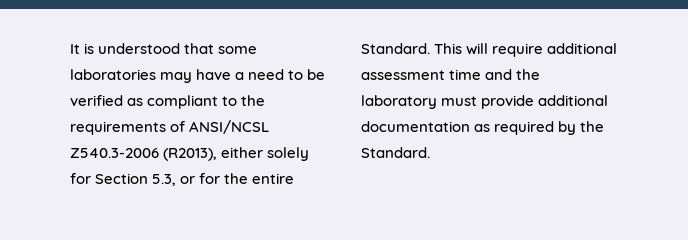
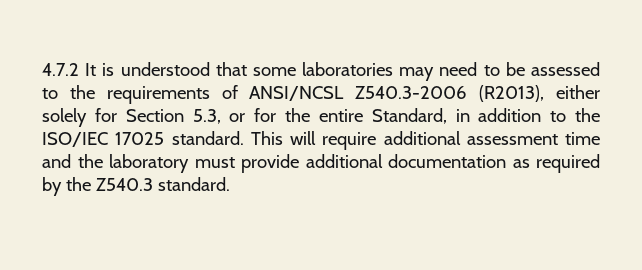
(70, 49) none -> [42,63,79,76] 4.7.2
[196,69,245,80] have a -> (435, 74) none
[70,95,219,109] verified as compliant -> [530,62,600,76] assessed
[361,43,430,54] Standard. -> [371,108,600,124] [42,131,244,147] Standard, in addition to the ISO/IEC 17025 standard.
[361,147,430,158] Standard. -> [95,177,230,191] Z540.3 standard.

